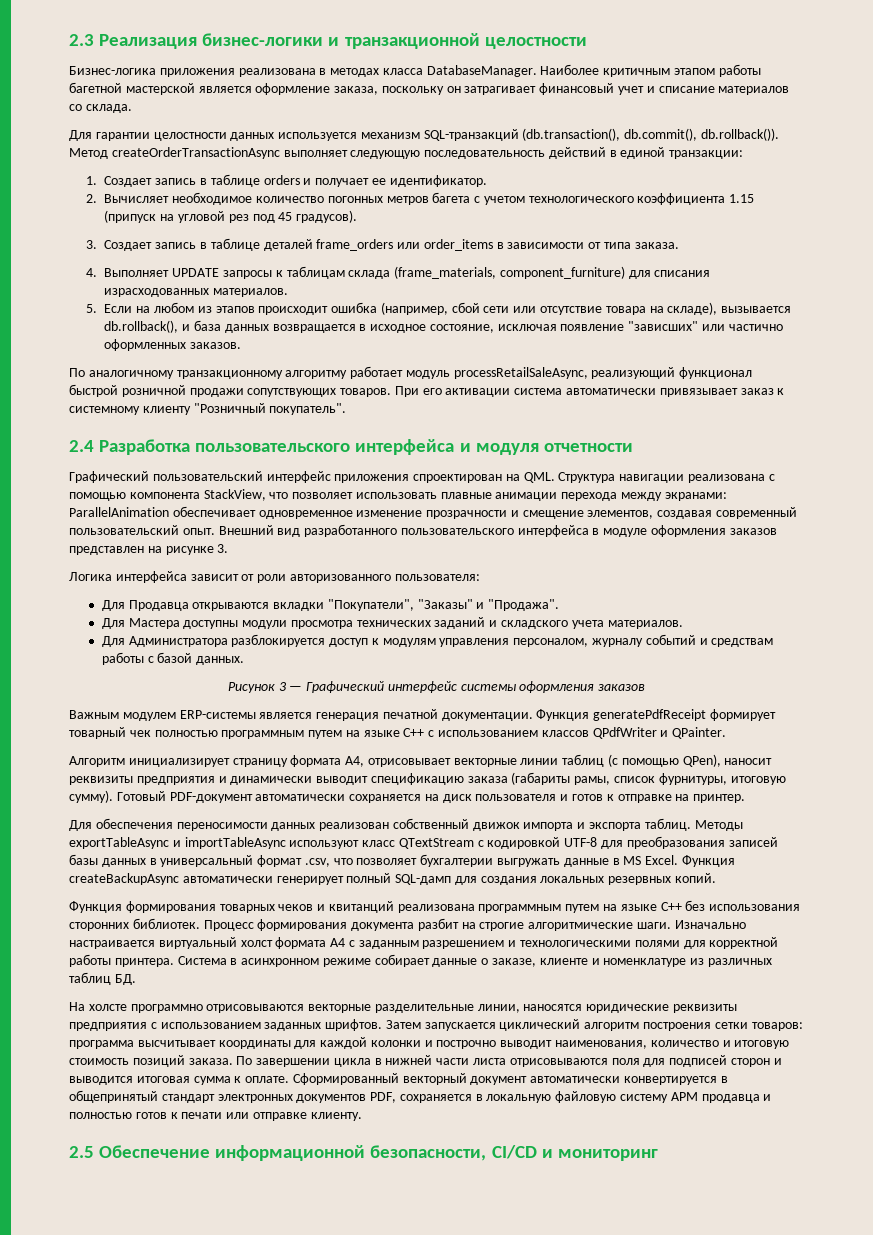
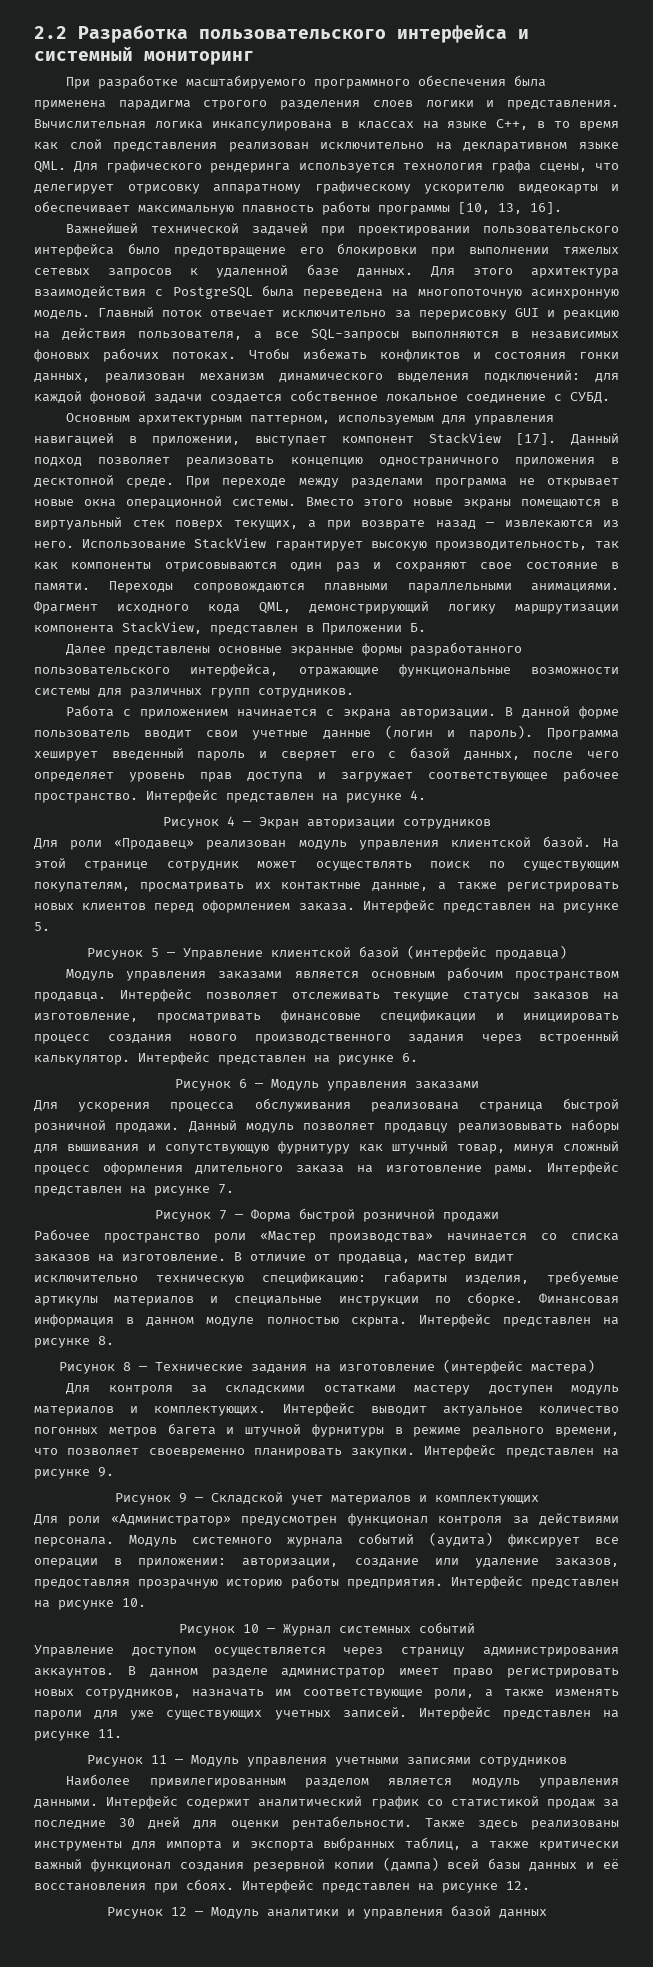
[69,33,587,49] [69,64,761,77] [69,82,790,95] [69,104,132,113] [69,128,780,141] [69,147,744,159] [86,174,487,187] [86,192,755,205] [104,210,358,223] [86,238,679,251] [86,266,711,279] [104,288,289,297] [86,302,792,315] [104,320,783,333] [104,339,242,351] [69,366,753,379] [69,384,785,397] [69,403,347,415] [69,439,633,455] [69,471,775,483] [69,489,727,501] [69,506,798,519] [69,524,777,537] [69,544,229,555] [69,571,480,583] [101,599,560,611] [101,617,683,629] [101,634,774,647] [101,652,245,665] [227,681,646,693] [69,709,777,721] [69,727,727,739] [69,754,773,767] [69,772,786,785] [69,790,746,803] [69,818,743,831] [69,836,778,849] [69,854,735,867] [69,873,717,885] [69,900,801,913] [69,918,746,931] [69,937,779,949] [69,954,772,967] [69,972,136,985] [69,1002,738,1013] [69,1019,803,1031] [69,1037,790,1049] [69,1055,782,1067] [69,1073,728,1085] [69,1090,772,1103] [69,1112,362,1121] [69,1145,658,1161] 2.3 Реализация бизнес-логики и транзакционной целостности // Бизнес-логика приложения реализована в методах класса DatabaseManager. Наиболее критичным этапом работы багетной мастерской является оформление заказа, поскольку он затрагивает финансовый учет и списание материалов со склада. // Для гарантии целостности данных используется механизм SQL-транзакций (db.transaction(), db.commit(), db.rollback()). Метод createOrderTransactionAsync выполняет следующую последовательность действий в единой транзакции: // 1. Создает запись в таблице orders и получает ее идентификатор. // 2. Вычисляет необходимое количество погонных метров багета с учетом технологического коэффициента 1.15 (припуск на угловой рез под 45 градусов). // 3. Создает запись в таблице деталей frame_orders или order_items в зависимости от типа заказа. // 4. Выполняет UPDATE запросы к таблицам склада (frame_materials, component_furniture) для списания израсходованных материалов. // 5. Если на любом из этапов происходит ошибка (например, сбой сети или отсутствие товара на складе), вызывается db.rollback(), и база данных возвращается в исходное состояние, исключая появление "зависших" или частично оформленных заказов. // По аналогичному транзакционному алгоритму работает модуль processRetailSaleAsync, реализующий функционал быстрой розничной продажи сопутствующих товаров. При его активации система автоматически привязывает заказ к системному клиенту "Розничный покупатель". // 2.4 Разработка пользовательского интерфейса и модуля отчетности // Графический пользовательский интерфейс приложения спроектирован на QML. Структура навигации реализована с помощью компонента StackView, что позволяет использовать плавные анимации перехода между экранами: ParallelAnimation обеспечивает одновременное изменение прозрачности и смещение элементов, создавая современный пользовательский опыт. Внешний вид разработанного пользовательского интерфейса в модуле оформления заказов представлен на рисунке 3. // Логика интерфейса зависит от роли авторизованного пользователя: // Для Продавца открываются вкладки "Покупатели", "Заказы" и "Продажа". // Для Мастера доступны модули просмотра технических заданий и складского учета материалов. // Для Администратора разблокируется доступ к модулям управления персоналом, журналу событий и средствам работы с базой данных. // Рисунок 3 — Графический интерфейс системы оформления заказов // Важным модулем ERP-системы является генерация печатной документации. Функция generatePdfReceipt формирует товарный чек полностью программным путем на языке C++ с использованием классов QPdfWriter и QPainter. // Алгоритм инициализирует страницу формата А4, отрисовывает векторные линии таблиц (с помощью QPen), наносит реквизиты предприятия и динамически выводит спецификацию заказа (габариты рамы, список фурнитуры, итоговую сумму). Готовый PDF-документ автоматически сохраняется на диск пользователя и готов к отправке на принтер. // Для обеспечения переносимости данных реализован собственный движок импорта и экспорта таблиц. Методы exportTableAsync и importTableAsync используют класс QTextStream с кодировкой UTF-8 для преобразования записей базы данных в универсальный формат .csv, что позволяет бухгалтерии выгружать данные в MS Excel. Функция createBackupAsync автоматически генерирует полный SQL-дамп для создания локальных резервных копий. // Функция формирования товарных чеков и квитанций реализована программным путем на языке C++ без использования сторонних библиотек. Процесс формирования документа разбит на строгие алгоритмические шаги. Изначально настраивается виртуальный холст формата А4 с заданным разрешением и технологическими полями для корректной работы принтера. Система в асинхронном режиме собирает данные о заказе, клиенте и номенклатуре из различных таблиц БД. // На холсте программно отрисовываются векторные разделительные линии, наносятся юридические реквизиты предприятия с использованием заданных шрифтов. Затем запускается циклический алгоритм построения сетки товаров: программа высчитывает координаты для каждой колонки и построчно выводит наименования, количество и итоговую стоимость позиций заказа. По завершении цикла в нижней части листа отрисовываются поля для подписей сторон и выводится итоговая сумма к оплате. Сформированный векторный документ автоматически конвертируется в общепринятый стандарт электронных документов PDF, сохраняется в локальную файловую систему АРМ продавца и полностью готов к печати или отправке клиенту. // 2.5 Обеспечение информационной безопасности, CI/CD и мониторинг -> [34,24,529,43] [34,46,254,65] [66,75,547,89] [34,100,619,110] [34,119,619,131] [34,139,619,152] [34,160,619,173] [34,181,619,194] [34,201,562,215] [66,223,619,236] [34,243,619,257] [34,264,619,278] [34,285,619,299] [34,307,619,320] [34,328,619,341] [34,348,619,362] [34,370,619,383] [34,390,610,404] [66,413,555,425] [34,433,619,446] [34,457,619,467] [34,475,619,488] [34,496,620,509] [34,517,619,530] [34,538,619,551] [34,562,620,572] [34,581,619,593] [34,601,619,614] [34,622,426,635] [66,642,523,656] [34,664,619,677] [34,688,354,698] [66,705,620,719] [34,725,619,740] [34,747,619,761] [34,768,619,782] [34,790,426,803] [162,816,491,829] [34,836,619,850] [34,858,619,871] [34,882,619,892] [34,900,619,913] [34,922,50,931] [86,945,567,960] [66,967,619,981] [34,989,619,1002] [34,1010,619,1023] [34,1031,619,1044] [34,1052,418,1065] [174,1079,479,1091] [34,1098,619,1112] [34,1119,619,1133] [34,1141,619,1154] [34,1162,619,1175] [34,1184,234,1196] [154,1208,499,1222] [34,1229,619,1243] [34,1252,514,1264] [34,1271,619,1285] [34,1292,620,1306] [34,1314,619,1327] [34,1336,114,1348] [58,1359,595,1374] [66,1383,619,1395] [34,1403,619,1416] [34,1423,619,1437] [34,1445,619,1458] [34,1467,114,1479] [114,1492,539,1505] [34,1513,619,1526] [34,1532,619,1547] [34,1558,620,1568] [34,1575,619,1589] [34,1598,146,1610] [178,1622,475,1636] [34,1645,619,1657] [34,1666,619,1678] [34,1689,619,1699] [34,1707,619,1720] [34,1729,122,1741] [86,1755,567,1767] [66,1774,619,1788] [34,1796,619,1809] [34,1816,619,1830] [34,1837,620,1851] [34,1857,619,1872] [34,1879,530,1893] [106,1905,547,1919] 2.2 Разработка пользовательского интерфейса и системный мониторинг // При разработке масштабируемого программного обеспечения была применена парадигма строгого разделения слоев логики и представления. Вычислительная логика инкапсулирована в классах на языке C++, в то время как слой представления реализован исключительно на декларативном языке QML. Для графического рендеринга используется технология графа сцены, что делегирует отрисовку аппаратному графическому ускорителю видеокарты и обеспечивает максимальную плавность работы программы [10, 13, 16]. // Важнейшей технической задачей при проектировании пользовательского интерфейса было предотвращение его блокировки при выполнении тяжелых сетевых запросов к удаленной базе данных. Для этого архитектура взаимодействия с PostgreSQL была переведена на многопоточную асинхронную модель. Главный поток отвечает исключительно за перерисовку GUI и реакцию на действия пользователя, а все SQL-запросы выполняются в независимых фоновых рабочих потоках. Чтобы избежать конфликтов и состояния гонки данных, реализован механизм динамического выделения подключений: для каждой фоновой задачи создается собственное локальное соединение с СУБД. // Основным архитектурным паттерном, используемым для управления навигацией в приложении, выступает компонент StackView [17]. Данный подход позволяет реализовать концепцию одностраничного приложения в десктопной среде. При переходе между разделами программа не открывает новые окна операционной системы. Вместо этого новые экраны помещаются в виртуальный стек поверх текущих, а при возврате назад — извлекаются из него. Использование StackView гарантирует высокую производительность, так как компоненты отрисовываются один раз и сохраняют свое состояние в памяти. Переходы сопровождаются плавными параллельными анимациями. Фрагмент исходного кода QML, демонстрирующий логику маршрутизации компонента StackView, представлен в Приложении Б. // Далее представлены основные экранные формы разработанного пользовательского интерфейса, отражающие функциональные возможности системы для различных групп сотрудников. // Работа с приложением начинается с экрана авторизации. В данной форме пользователь вводит свои учетные данные (логин и пароль). Программа хеширует введенный пароль и сверяет его с базой данных, после чего определяет уровень прав доступа и загружает соответствующее рабочее пространство. Интерфейс представлен на рисунке 4. // Рисунок 4 — Экран авторизации сотрудников // Для роли «Продавец» реализован модуль управления клиентской базой. На этой странице сотрудник может осуществлять поиск по существующим покупателям, просматривать их контактные данные, а также регистрировать новых клиентов перед оформлением заказа. Интерфейс представлен на рисунке 5. // Рисунок 5 — Управление клиентской базой (интерфейс продавца) // Модуль управления заказами является основным рабочим пространством продавца. Интерфейс позволяет отслеживать текущие статусы заказов на изготовление, просматривать финансовые спецификации и инициировать процесс создания нового производственного задания через встроенный калькулятор. Интерфейс представлен на рисунке 6. // Рисунок 6 — Модуль управления заказами // Для ускорения процесса обслуживания реализована страница быстрой розничной продажи. Данный модуль позволяет продавцу реализовывать наборы для вышивания и сопутствующую фурнитуру как штучный товар, минуя сложный процесс оформления длительного заказа на изготовление рамы. Интерфейс представлен на рисунке 7. // Рисунок 7 — Форма быстрой розничной продажи // Рабочее пространство роли «Мастер производства» начинается со списка заказов на изготовление. В отличие от продавца, мастер видит исключительно техническую спецификацию: габариты изделия, требуемые артикулы материалов и специальные инструкции по сборке. Финансовая информация в данном модуле полностью скрыта. Интерфейс представлен на рисунке 8. // Рисунок 8 — Технические задания на изготовление (интерфейс мастера) // Для контроля за складскими остатками мастеру доступен модуль материалов и комплектующих. Интерфейс выводит актуальное количество погонных метров багета и штучной фурнитуры в режиме реального времени, что позволяет своевременно планировать закупки. Интерфейс представлен на рисунке 9. // Рисунок 9 — Складской учет материалов и комплектующих // Для роли «Администратор» предусмотрен функционал контроля за действиями персонала. Модуль системного журнала событий (аудита) фиксирует все операции в приложении: авторизации, создание или удаление заказов, предоставляя прозрачную историю работы предприятия. Интерфейс представлен на рисунке 10. // Рисунок 10 — Журнал системных событий // Управление доступом осуществляется через страницу администрирования аккаунтов. В данном разделе администратор имеет право регистрировать новых сотрудников, назначать им соответствующие роли, а также изменять пароли для уже существующих учетных записей. Интерфейс представлен на рисунке 11. // Рисунок 11 — Модуль управления учетными записями сотрудников // Наиболее привилегированным разделом является модуль управления данными. Интерфейс содержит аналитический график со статистикой продаж за последние 30 дней для оценки рентабельности. Также здесь реализованы инструменты для импорта и экспорта выбранных таблиц, а также критически важный функционал создания резервной копии (дампа) всей базы данных и её восстановления при сбоях. Интерфейс представлен на рисунке 12. // Рисунок 12 — Модуль аналитики и управления базой данных

